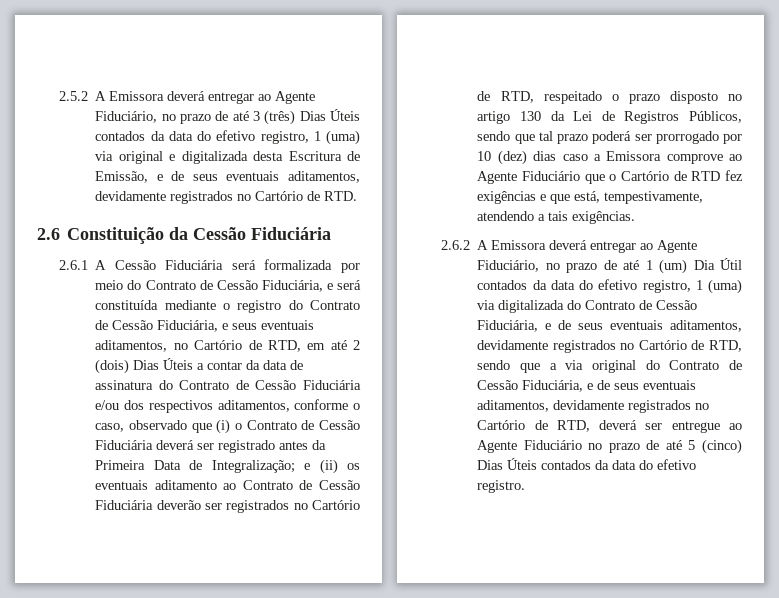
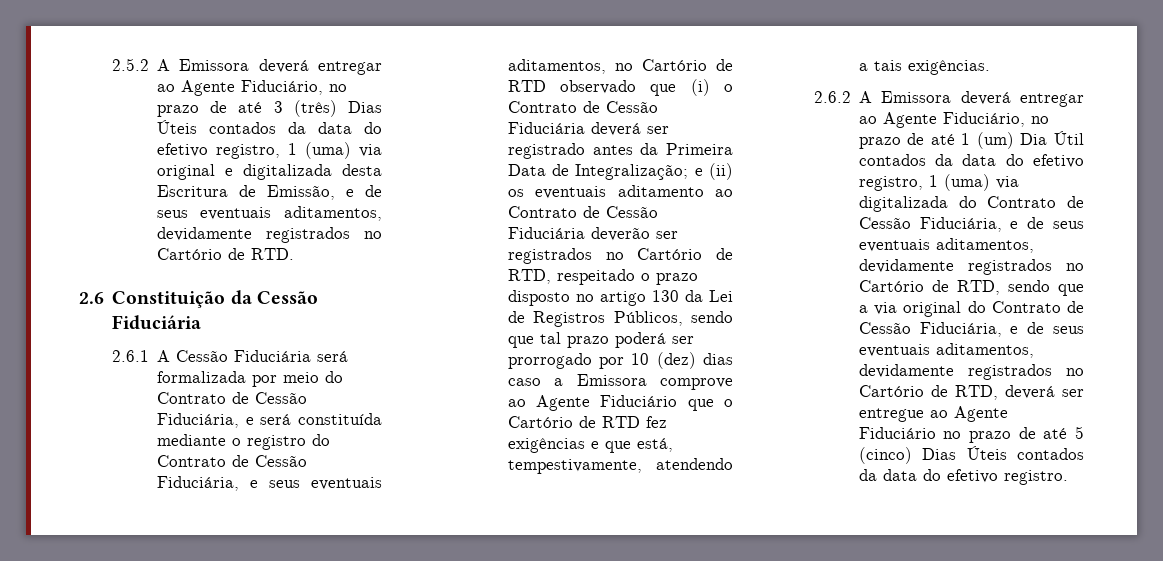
[267,340,360,352] [95,358,304,374] [95,380,361,390] [95,399,360,413] [95,423,125,432] RTD, em até 2 (dois) Dias Úteis a contar da data de assinatura do Contrato de Cessão Fiduciária e/ou dos respectivos aditamentos, conforme o caso, -> [507,80,546,92] RTD

